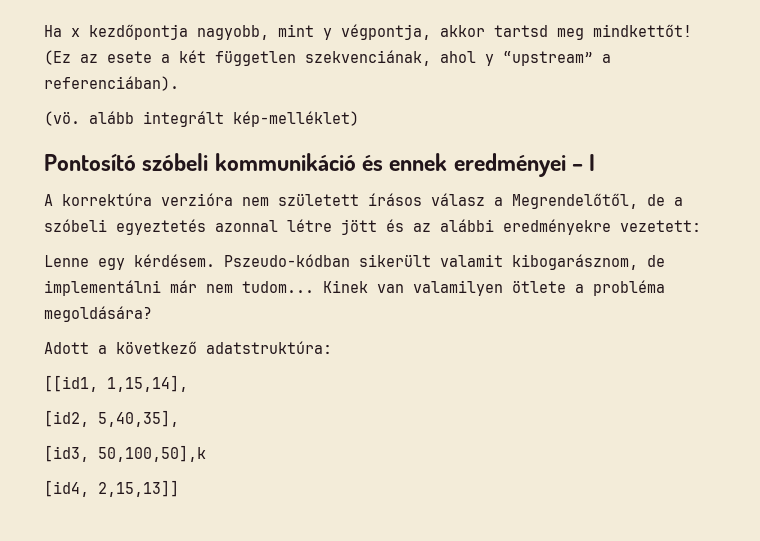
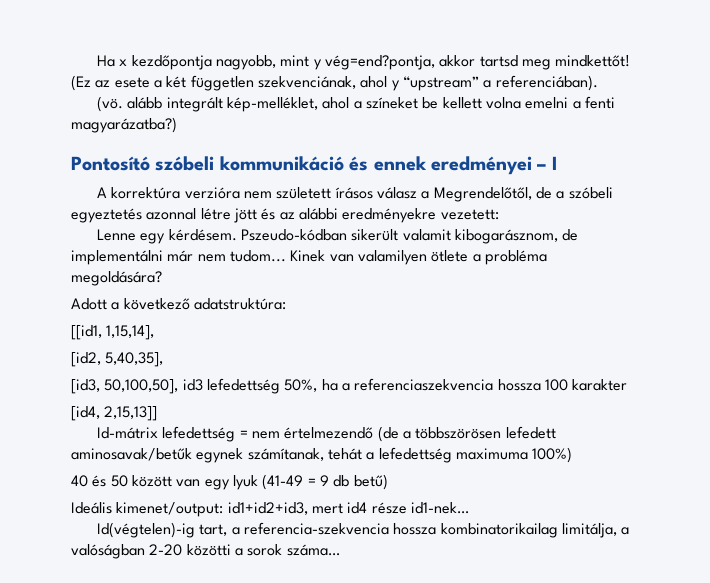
[341,24,431,40] végpontja, -> [325,55,436,70] vég=end?pontja,
[233,111,359,127] kép-melléklet) -> [227,96,615,112] [71,117,177,133] kép-melléklet, ahol a színeket be kellett volna emelni a fenti magyarázatba?)
[98,445,206,462] [44,480,179,497] 50,100,50],k // [id4, 2,15,13]] -> [104,378,628,394] [71,406,158,421] [97,426,556,442] [71,447,573,463] [71,474,388,490] [71,502,469,517] [97,522,630,538] [71,544,340,559] 50,100,50], id3 lefedettség 50%, ha a referenciaszekvencia hossza 100 karakter // [id4, 2,15,13]] // Id-mátrix lefedettség = nem értelmezendő (de a többszörösen lefedett aminosavak/betűk egynek számítanak, tehát a lefedettség maximuma 100%) // 40 és 50 között van egy lyuk (41-49 = 9 db betű) // Ideális kimenet/output: id1+id2+id3, mert id4 része id1-nek… // Id(végtelen)-ig tart, a referencia-szekvencia hossza kombinatorikailag limitálja, a valóságban 2-20 közötti a sorok száma…

